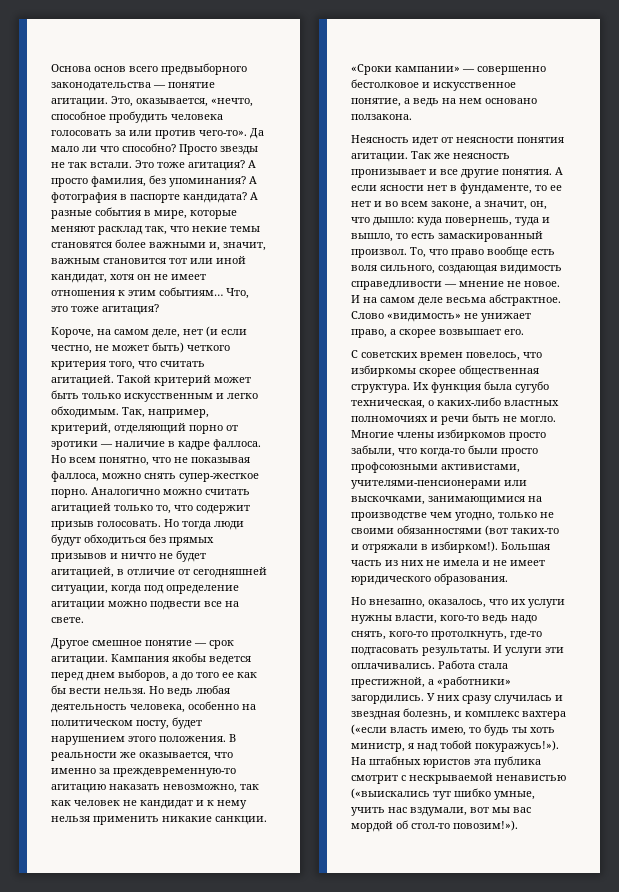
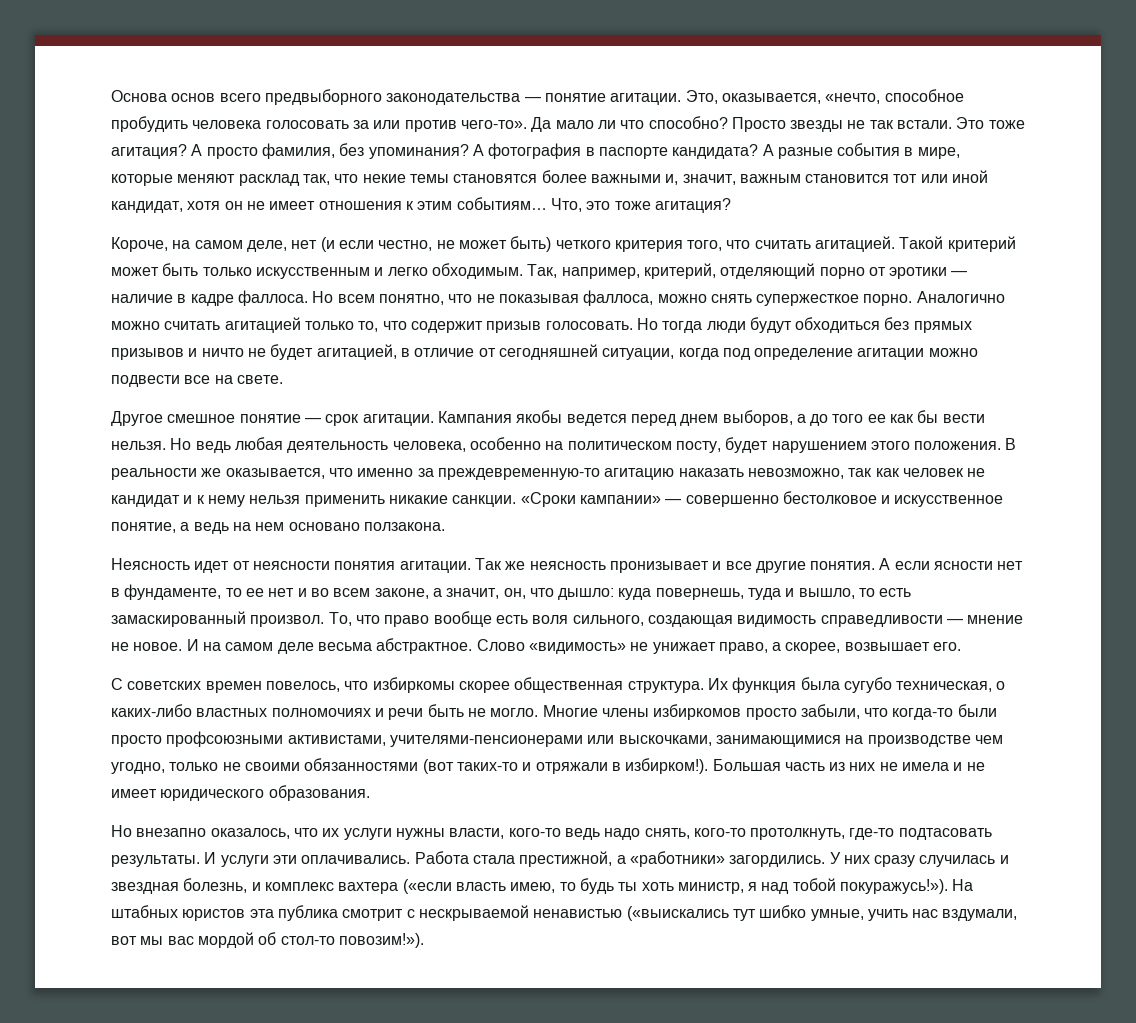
[179,473,259,482] супер-жесткое -> [756,294,860,306] супержесткое
[399,329,436,338] скорее -> [785,642,841,654] скорее,
[369,599,425,608] внезапно, -> [136,828,207,837] внезапно

